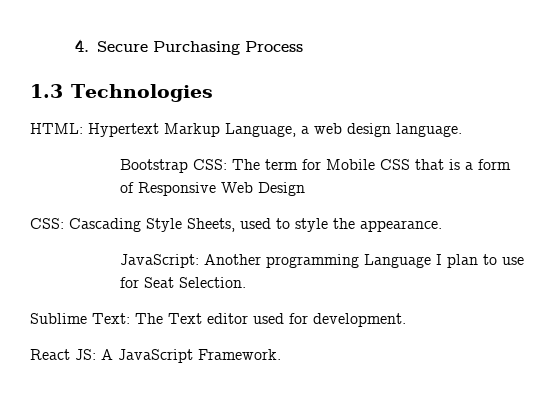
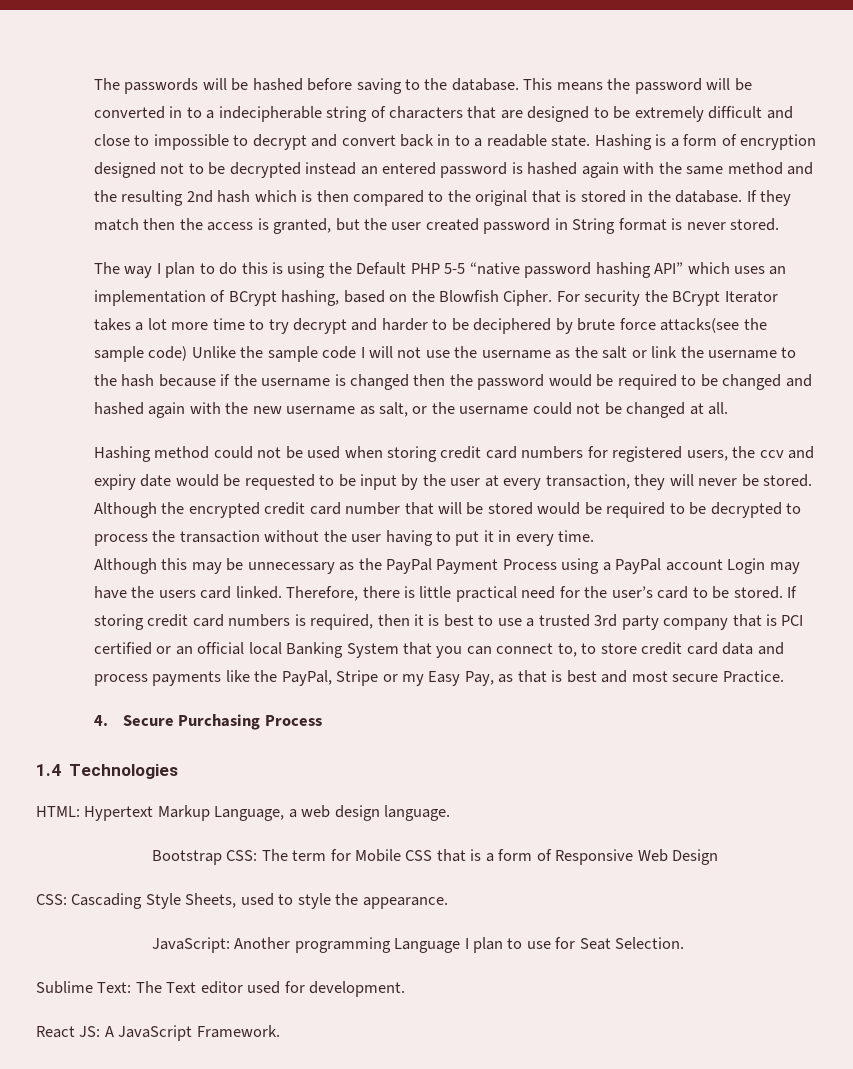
(74, 45) none -> [93,78,752,94] [93,106,793,122] [93,134,817,150] [93,162,814,178] [93,190,792,206] [93,218,780,234] [93,262,787,278] [93,290,778,306] [93,318,767,334] [93,346,797,362] [93,374,812,390] [93,402,729,418] [93,446,815,462] [93,474,813,490] [93,502,802,518] [93,530,595,546] [93,558,800,574] [93,586,798,602] [93,614,804,630] [93,642,784,658] [93,670,784,686] The passwords will be hashed before saving to the database. This means the password will be converted in to a indecipherable string of characters that are designed to be extremely difficult and close to impossible to decrypt and convert back in to a readable state. Hashing is a form of encryption designed not to be decrypted instead an entered password is hashed again with the same method and the resulting 2nd hash which is then compared to the original that is stored in the database. If they match then the access is granted, but the user created password in String format is never stored. // The way I plan to do this is using the Default PHP 5-5 “native password hashing API” which uses an implementation of BCrypt hashing, based on the Blowfish Cipher. For security the BCrypt Iterator takes a lot more time to try decrypt and harder to be deciphered by brute force attacks(see the sample code) Unlike the sample code I will not use the username as the salt or link the username to the hash because if the username is changed then the password would be required to be changed and hashed again with the new username as salt, or the username could not be changed at all. // Hashing method could not be used when storing credit card numbers for registered users, the ccv and expiry date would be requested to be input by the user at every transaction, they will never be stored. Although the encrypted credit card number that will be stored would be required to be decrypted to process the transaction without the user having to put it in every time. // Although this may be unnecessary as the PayPal Payment Process using a PayPal account Login may have the users card linked. Therefore, there is little practical need for the user’s card to be stored. If storing credit card numbers is required, then it is best to use a trusted 3rd party company that is PCI certified or an official local Banking System that you can connect to, to store credit card data and process payments like the PayPal, Stripe or my Easy Pay, as that is best and most secure Practice. //
[30,84,63,98] 1.3 -> [36,764,61,776] 1.4

